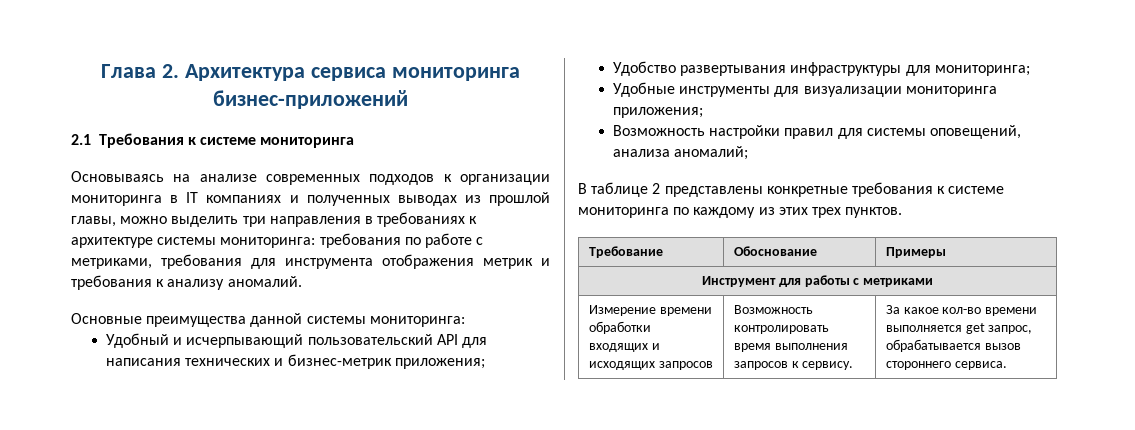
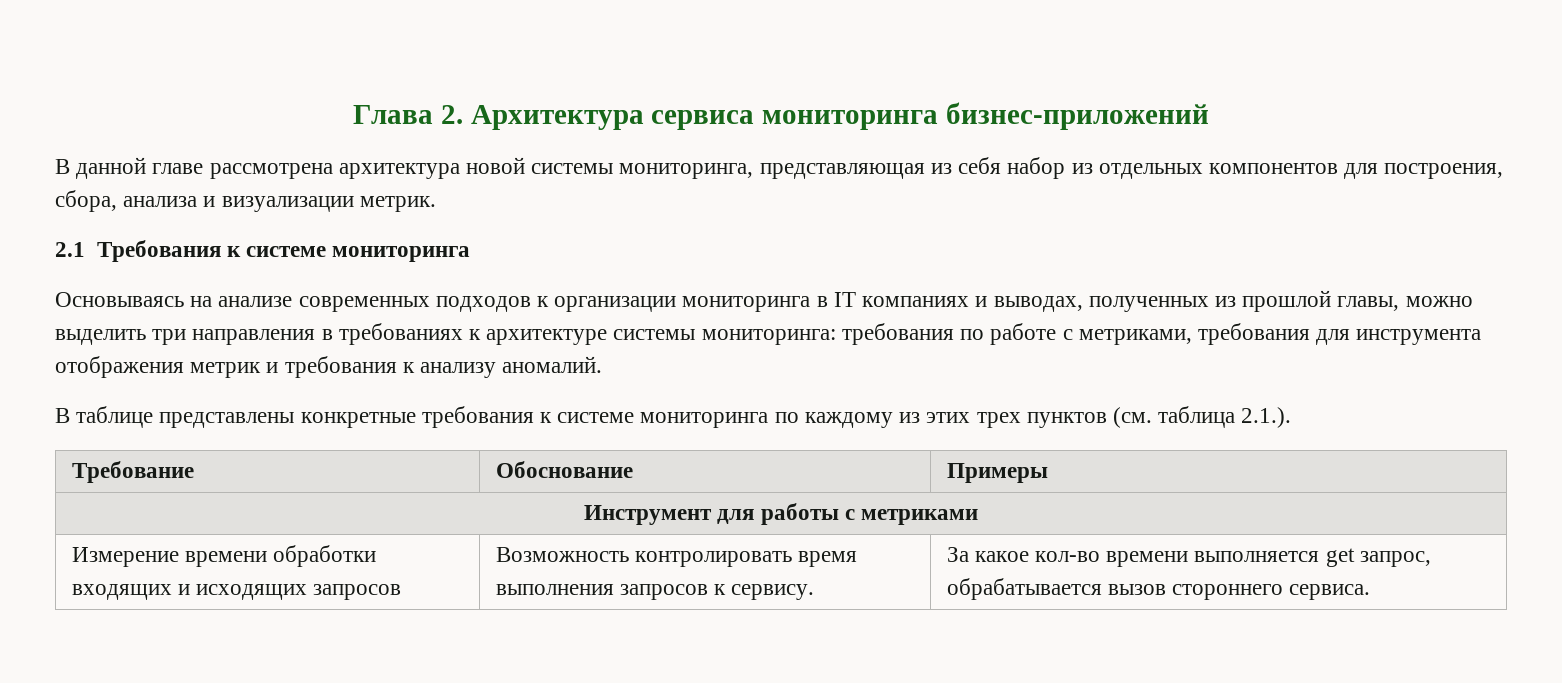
(408, 99) none -> [55,157,1504,179] [55,190,436,212] // В данной главе рассмотрена архитектура новой системы мониторинга, представляющая из себя набор из отдельных компонентов для построения, сбора, анализа и визуализации метрик.
[306,195,457,206] полученных выводах -> [993,296,1209,312] выводах, полученных
[71,313,465,327] [106,333,487,348] [106,354,485,369] [613,61,1030,76] [613,82,997,97] [613,107,704,118] [613,125,1021,139] [613,146,749,160] // Основные преимущества данной системы мониторинга: // Удобный и исчерпывающий пользовательский API для написания технических и бизнес-метрик приложения; // Удобство развертывания инфраструктуры для мониторинга; // Удобные инструменты для визуализации мониторинга приложения; // Возможность настройки правил для системы оповещений, анализа аномалий; -> (603, 364) none
[652,183,661,194] 2 -> (154, 417) none
[845,207,903,218] пунктов. -> [1026,406,1292,428] пунктов (см. таблица 2.1.).

